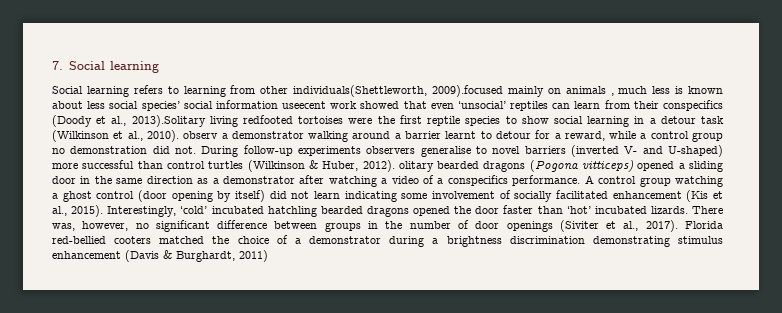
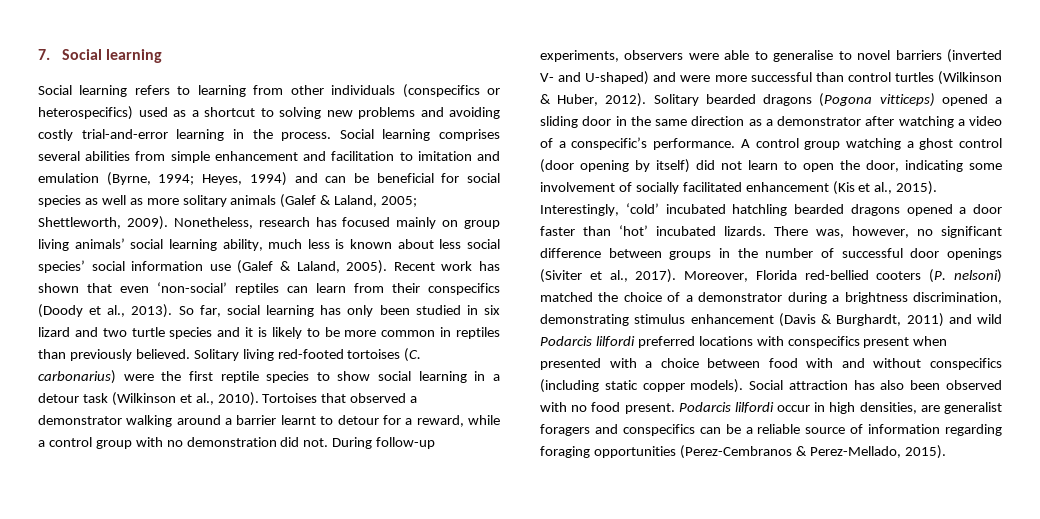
[293,85,614,97] individuals(Shettleworth, 2009).focused mainly on animals , -> [331,84,501,98] [38,106,500,120] [38,129,500,141] [38,151,501,163] [38,172,500,186] [38,194,418,208] [38,216,500,230] [38,238,263,251] individuals (conspecifics or heterospecifics) used as a shortcut to solving new problems and avoiding costly trial-and-error learning in the process. Social learning comprises several abilities from simple enhancement and facilitation to imitation and emulation (Byrne, 1994; Heyes, 1994) and can be beneficial for social species as well as more solitary animals (Galef & Laland, 2005; Shettleworth, 2009). Nonetheless, research has focused mainly on group living animals’ social learning ability,
[282,101,400,109] useecent work showed -> [209,260,501,274] [38,283,79,293] use (Galef & Laland, 2005). Recent work has shown
[457,101,506,109] ‘unsocial’ -> [157,282,227,293] ‘non-social’
[131,115,344,127] 2013).Solitary living redfooted tortoises -> [131,304,500,318] [38,327,500,339] [38,348,422,362] [38,370,116,384] 2013). So far, social learning has only been studied in six lizard and two turtle species and it is likely to be more common in reptiles than previously believed. Solitary living red-footed tortoises (C. carbonarius)
[183,131,219,139] observ -> [262,393,407,403] Tortoises that observed
(723, 137) none -> [135,437,163,447] with
[298,146,416,156] experiments observers -> [540,50,768,62] experiments, observers were able to
(723, 151) none -> [653,72,711,82] and were
[398,161,434,172] olitary -> [653,94,699,106] Solitary
[447,175,508,186] conspecifics -> [571,137,648,150] conspecific’s
(340, 195) none -> [784,160,899,172] to open the door,
[454,206,472,214] the -> [959,207,967,214] a
(469, 224) none -> [841,248,903,258] successful
(678, 226) none -> [684,271,749,282] Moreover,
(152, 240) none -> [929,269,1002,283] (P. nelsoni)
[509,236,585,244] discrimination -> [913,292,1002,304] discrimination,
(268, 256) none -> [948,314,1002,324] [540,336,948,348] [540,358,1002,370] [540,379,1002,393] [540,402,1002,414] [540,424,1002,436] [540,445,946,459] and wild Podarcis lilfordi preferred locations with conspecifics present when presented with a choice between food with and without conspecifics (including static copper models). Social attraction has also been observed with no food present. Podarcis lilfordi occur in high densities, are generalist foragers and conspecifics can be a reliable source of information regarding foraging opportunities (Perez-Cembranos & Perez-Mellado, 2015).

